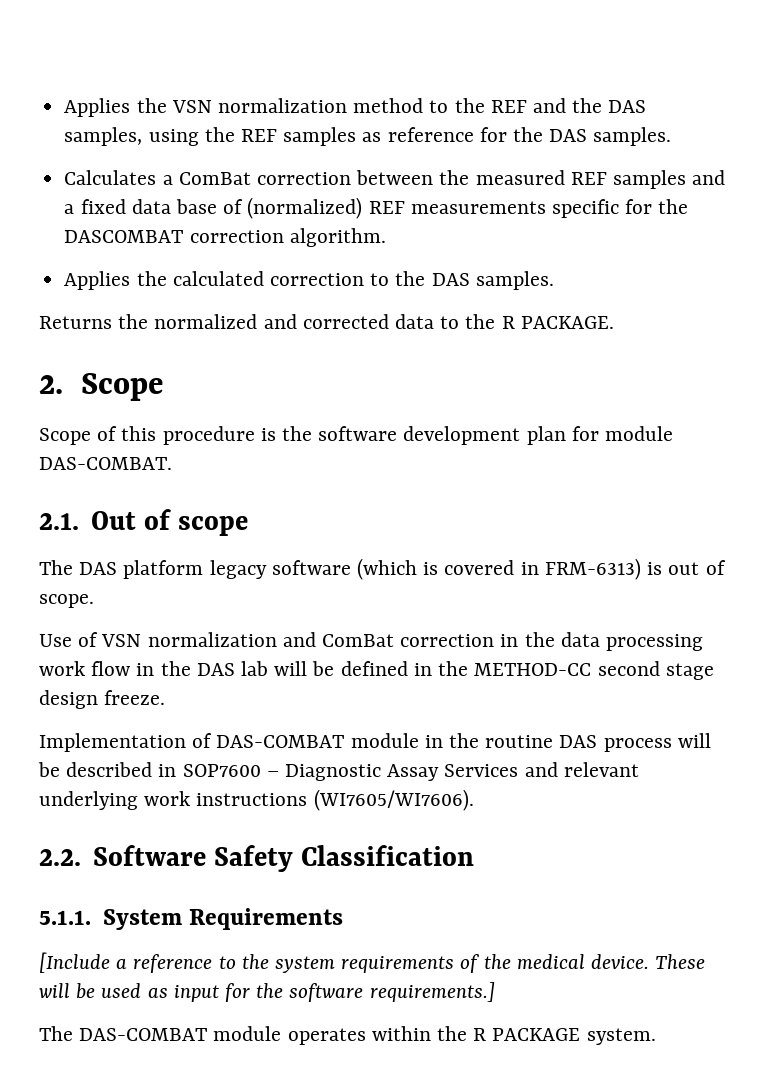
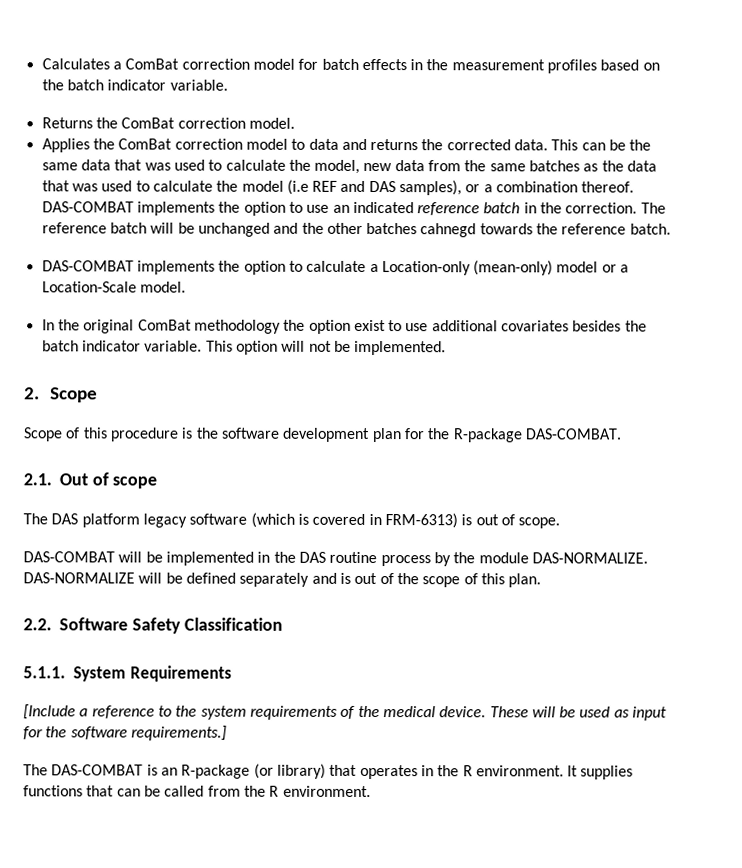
[64,98,647,117] [64,127,672,146] [64,170,726,189] [64,197,689,219] [64,228,386,247] [64,271,554,290] [39,314,614,329] Applies the VSN normalization method to the REF and the DAS samples, using the REF samples as reference for the DAS samples. // Calculates a ComBat correction between the measured REF samples and a fixed data base of (normalized) REF measurements specific for the DASCOMBAT correction algorithm. // Applies the calculated correction to the DAS samples. // Returns the normalized and corrected data to the R PACKAGE. -> [41,58,660,74] [41,79,228,91] [41,117,295,129] [41,138,652,153] [41,159,658,174] [41,179,635,196] [41,201,666,216] [41,222,671,238] [41,260,630,276] [41,281,186,293] [41,319,647,334] [41,340,447,356] Calculates a ComBat correction model for batch effects in the measurement profiles based on the batch indicator variable. // Returns the ComBat correction model. // Applies the ComBat correction model to data and returns the corrected data. This can be the same data that was used to calculate the model, new data from the same batches as the data that was used to calculate the model (i.e REF and DAS samples), or a combination thereof. DAS-COMBAT implements the option to use an indicated reference batch in the correction. The reference batch will be unchanged and the other batches cahnegd towards the reference batch. // DAS-COMBAT implements the option to calculate a Location-only (mean-only) model or a Location-Scale model. // In the original ComBat methodology the option exist to use additional covariates besides the batch indicator variable. This option will not be implemented.
[605,426,674,441] module -> [427,428,523,443] the R-package
[39,632,704,651] [39,661,714,680] [39,690,166,709] [39,733,711,752] [38,762,639,781] [39,789,474,811] Use of VSN normalization and ComBat correction in the data processing work flow in the DAS lab will be defined in the METHOD-CC second stage design freeze. // Implementation of DAS-COMBAT module in the routine DAS process will be described in SOP7600 – Diagnostic Assay Services and relevant underlying work instructions (WI7605/WI7606). -> [23,551,648,567] [23,572,542,588] DAS-COMBAT will be implemented in the DAS routine process by the module DAS-NORMALIZE. DAS-NORMALIZE will be defined separately and is out of the scope of this plan.
[213,1026,656,1045] module operates within the R PACKAGE system. -> [146,763,634,780] [23,785,371,797] is an R-package (or library) that operates in the R environment. It supplies functions that can be called from the R environment.

